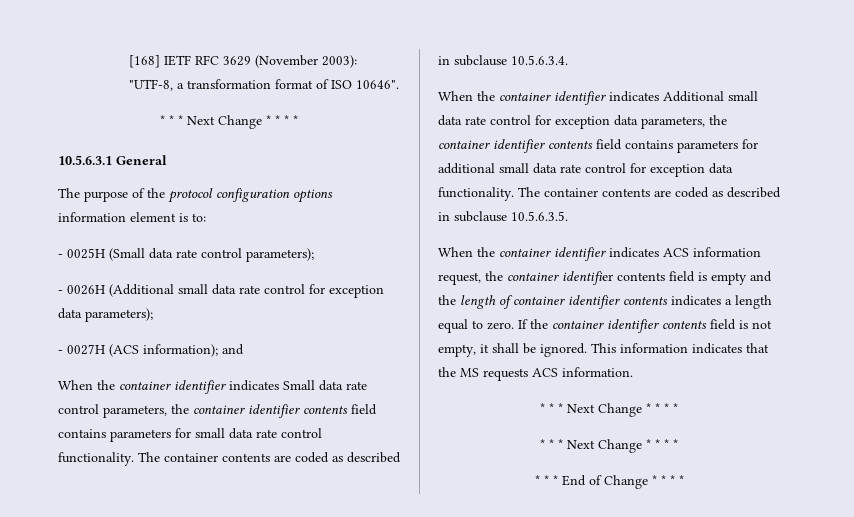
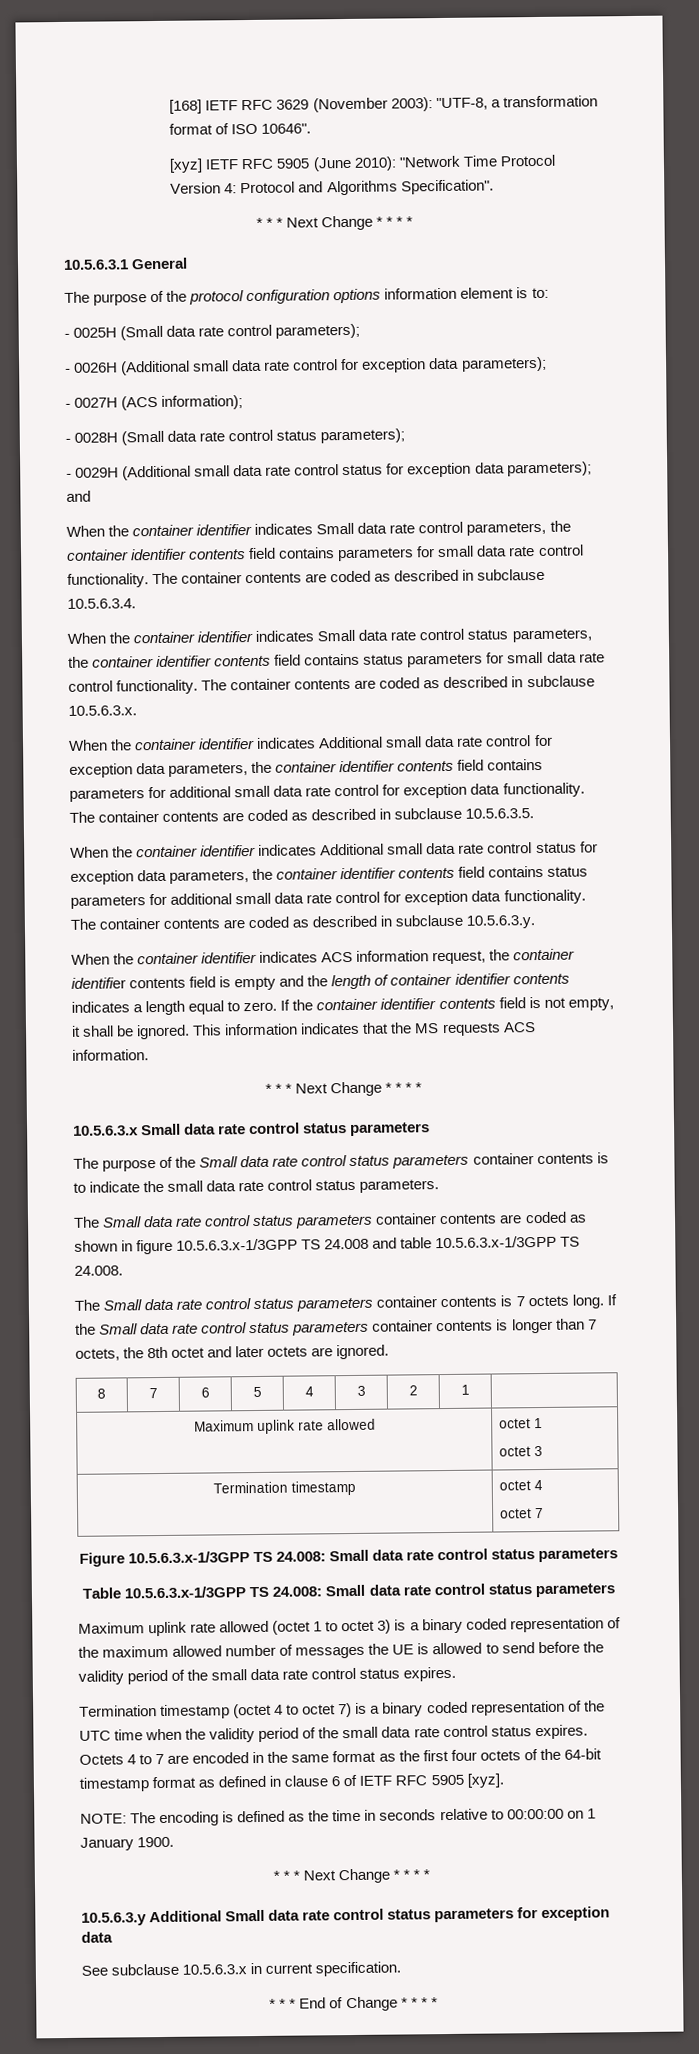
(400, 84) none -> [169,154,555,173] [170,179,494,196] // [xyz] IETF RFC 5905 (June 2010): "Network Time Protocol Version 4: Protocol and Algorithms Specification".
(218, 350) none -> [65,428,406,446] [66,461,592,481] // - 0028H (Small data rate control status parameters); // - 0029H (Additional small data rate control status for exception data parameters);
(568, 60) none -> [67,628,592,644] [68,651,605,668] [68,675,595,695] [68,705,137,716] // When the container identifier indicates Small data rate control status parameters, the container identifier contents field contains status parameters for small data rate control functionality. The container contents are coded as described in subclause 10.5.6.3.x.
(568, 216) none -> [70,841,598,858] [70,865,589,885] [70,889,586,909] [70,914,536,930] // When the container identifier indicates Additional small data rate control status for exception data parameters, the container identifier contents field contains status parameters for additional small data rate control for exception data functionality. The container contents are coded as described in subclause 10.5.6.3.y.
[540,439,678,453] // * * * Next Change * * * * -> [73,1122,431,1136] [73,1152,609,1172] [73,1179,440,1193] [73,1211,587,1229] [74,1235,581,1255] [74,1265,123,1276] [74,1294,617,1312] [75,1318,597,1336] [75,1344,390,1361] [97,1388,106,1399] [148,1388,158,1399] [200,1387,210,1398] [252,1386,262,1398] [304,1386,314,1397] [356,1385,366,1396] [408,1385,418,1396] [460,1384,470,1395] [193,1418,376,1434] [498,1418,543,1429] [498,1446,543,1457] [213,1480,356,1496] [498,1480,543,1491] [499,1507,544,1519] [78,1548,619,1567] [82,1583,615,1599] [78,1617,621,1637] [78,1641,604,1659] [78,1666,457,1685] [79,1700,605,1720] [79,1724,588,1743] [79,1748,602,1765] [79,1773,504,1792] [80,1808,596,1827] [80,1836,175,1851] [272,1868,431,1884] [81,1906,611,1926] [81,1931,113,1943] [81,1961,402,1977] // 10.5.6.3.x Small data rate control status parameters // The purpose of the Small data rate control status parameters container contents is to indicate the small data rate control status parameters. // The Small data rate control status parameters container contents are coded as shown in figure 10.5.6.3.x-1/3GPP TS 24.008 and table 10.5.6.3.x-1/3GPP TS 24.008. // The Small data rate control status parameters container contents is 7 octets long. If the Small data rate control status parameters container contents is longer than 7 octets, the 8th octet and later octets are ignored. // 8 | 7 | 6 | 5 | 4 | 3 | 2 | 1 | // Maximum uplink rate allowed | octet 1 // octet 3 // Termination timestamp | octet 4 // octet 7 // Figure 10.5.6.3.x-1/3GPP TS 24.008: Small data rate control status parameters // Table 10.5.6.3.x-1/3GPP TS 24.008: Small data rate control status parameters // Maximum uplink rate allowed (octet 1 to octet 3) is a binary coded representation of the maximum allowed number of messages the UE is allowed to send before the validity period of the small data rate control status expires. // Termination timestamp (octet 4 to octet 7) is a binary coded representation of the UTC time when the validity period of the small data rate control status expires. Octets 4 to 7 are encoded in the same format as the first four octets of the 64-bit timestamp format as defined in clause 6 of IETF RFC 5905 [xyz]. // NOTE: The encoding is defined as the time in seconds relative to 00:00:00 on 1 January 1900. // * * * Next Change * * * * // 10.5.6.3.y Additional Small data rate control status parameters for exception data // See subclause 10.5.6.3.x in current specification.

